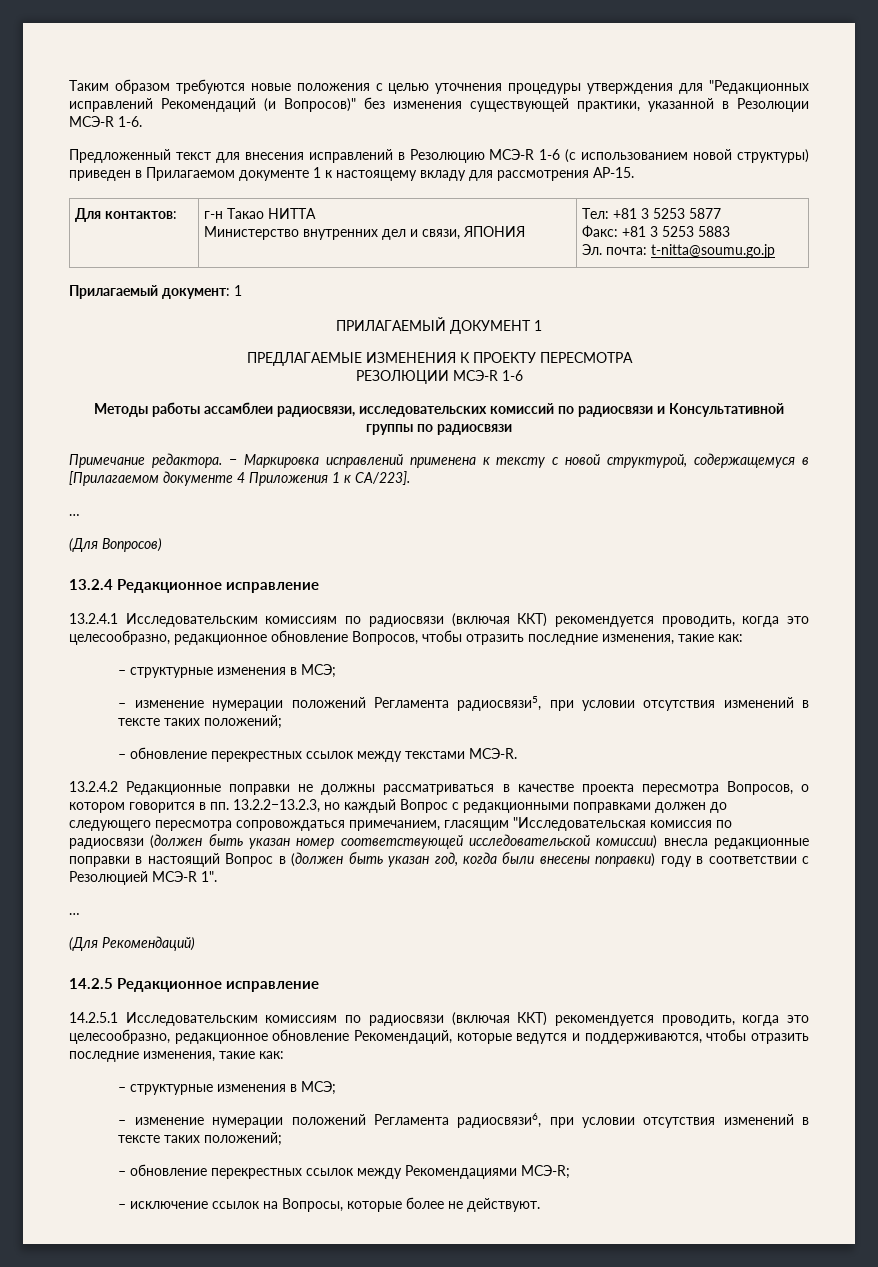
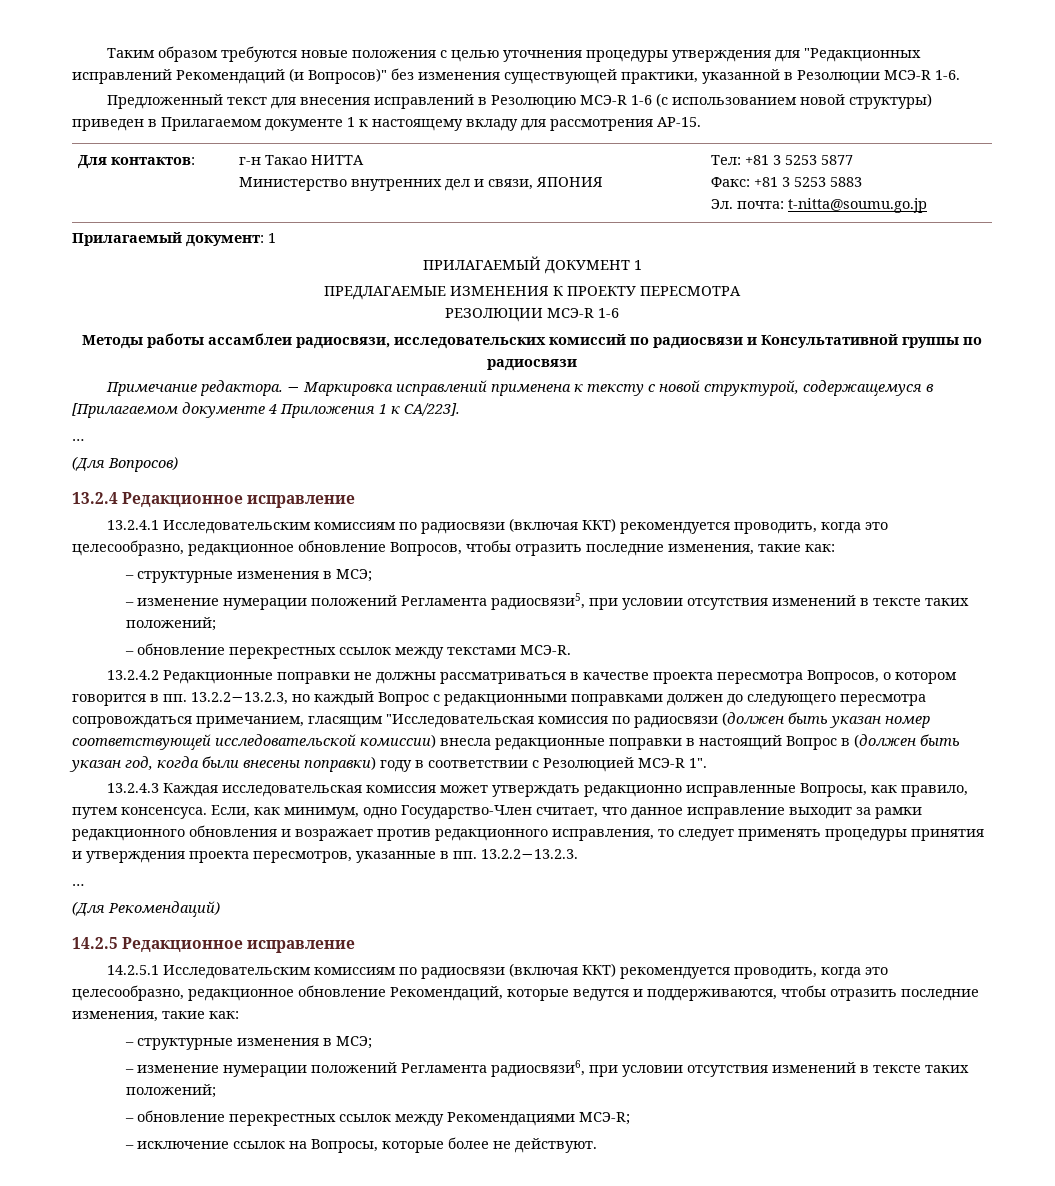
(217, 876) none -> [106,783,968,797] [72,805,922,819] [72,825,984,841] [72,849,578,863] // 13.2.4.3 Каждая исследовательская комиссия может утверждать редакционно исправленные Вопросы, как правило, путем консенсуса. Если, как минимум, одно Государство-Член считает, что данное исправление выходит за рамки редакционного обновления и возражает против редакционного исправления, то следует применять процедуры принятия и утверждения проекта пересмотров, указанные в пп. 13.2.2−13.2.3.

